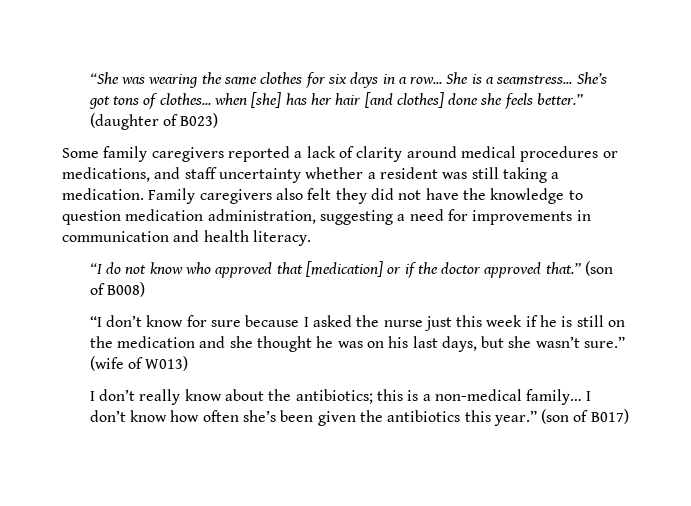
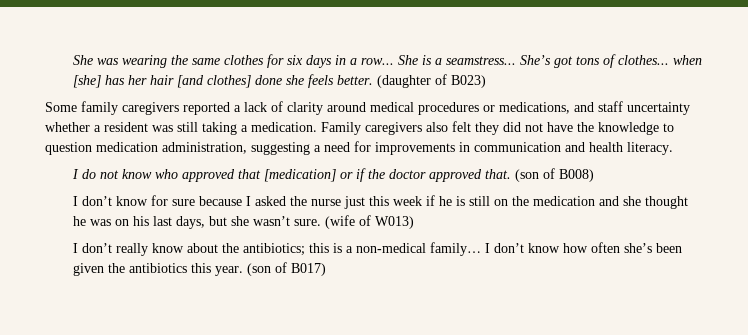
[89,72,119,84] “She -> [72,55,93,65] She
[537,93,584,105] better.” -> [336,75,373,85] better.
[89,263,102,274] “I -> [71,169,79,179] I
[545,262,581,274] that.” -> [484,169,511,179] that.
[89,316,102,327] “I -> [72,196,78,206] I
[584,336,626,348] sure.” -> [293,219,321,226] sure.
[493,410,537,426] year.” -> [214,266,243,276] year.

